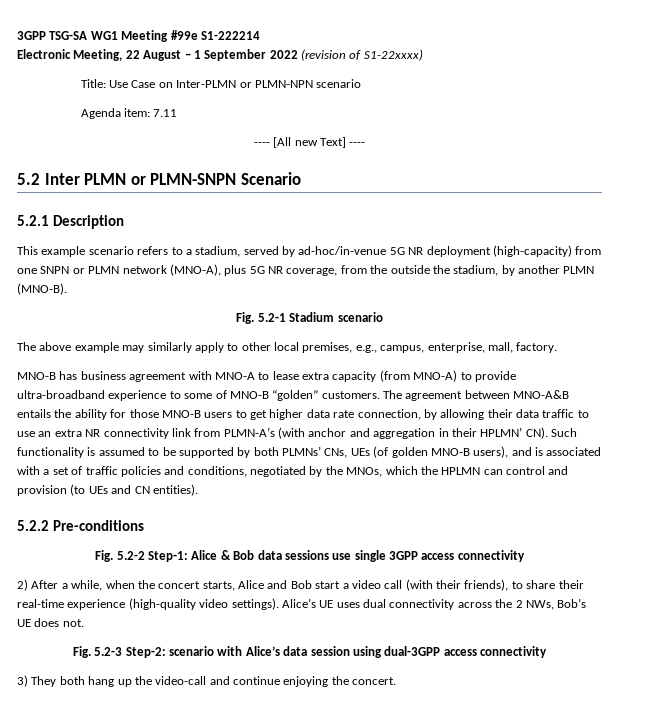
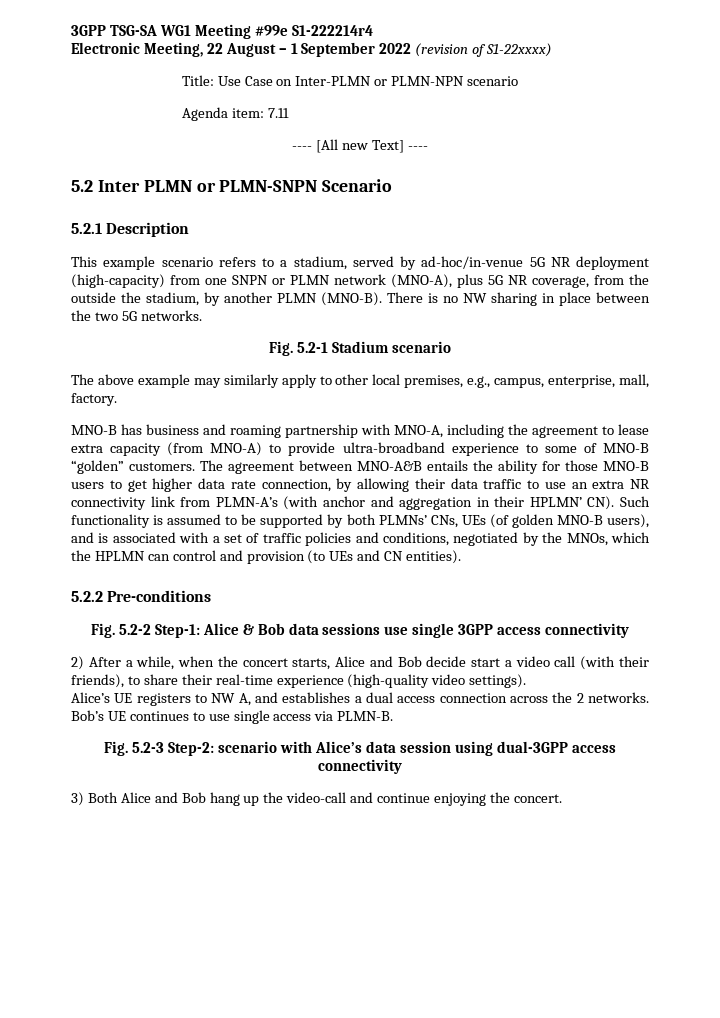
[200,31,260,40] S1-222214 -> [291,25,373,36] S1-222214r4
(67, 289) none -> [387,292,650,306] [71,310,202,321] There is no NW sharing in place between the two 5G networks.
[129,371,255,382] agreement with MNO-A -> [203,424,598,438] and roaming partnership with MNO-A, including the agreement
(312, 584) none -> [426,656,467,667] decide
(279, 604) none -> (527, 681) //
[336,599,455,610] uses dual connectivity -> [136,692,507,706] registers to NW A, and establishes a dual access connection
[525,600,554,610] NWs, -> [587,692,649,703] networks.
[34,618,84,627] does not. -> [129,710,394,724] continues to use single access via PLMN-B.
[31,676,85,687] They both -> [87,792,206,803] Both Alice and Bob

